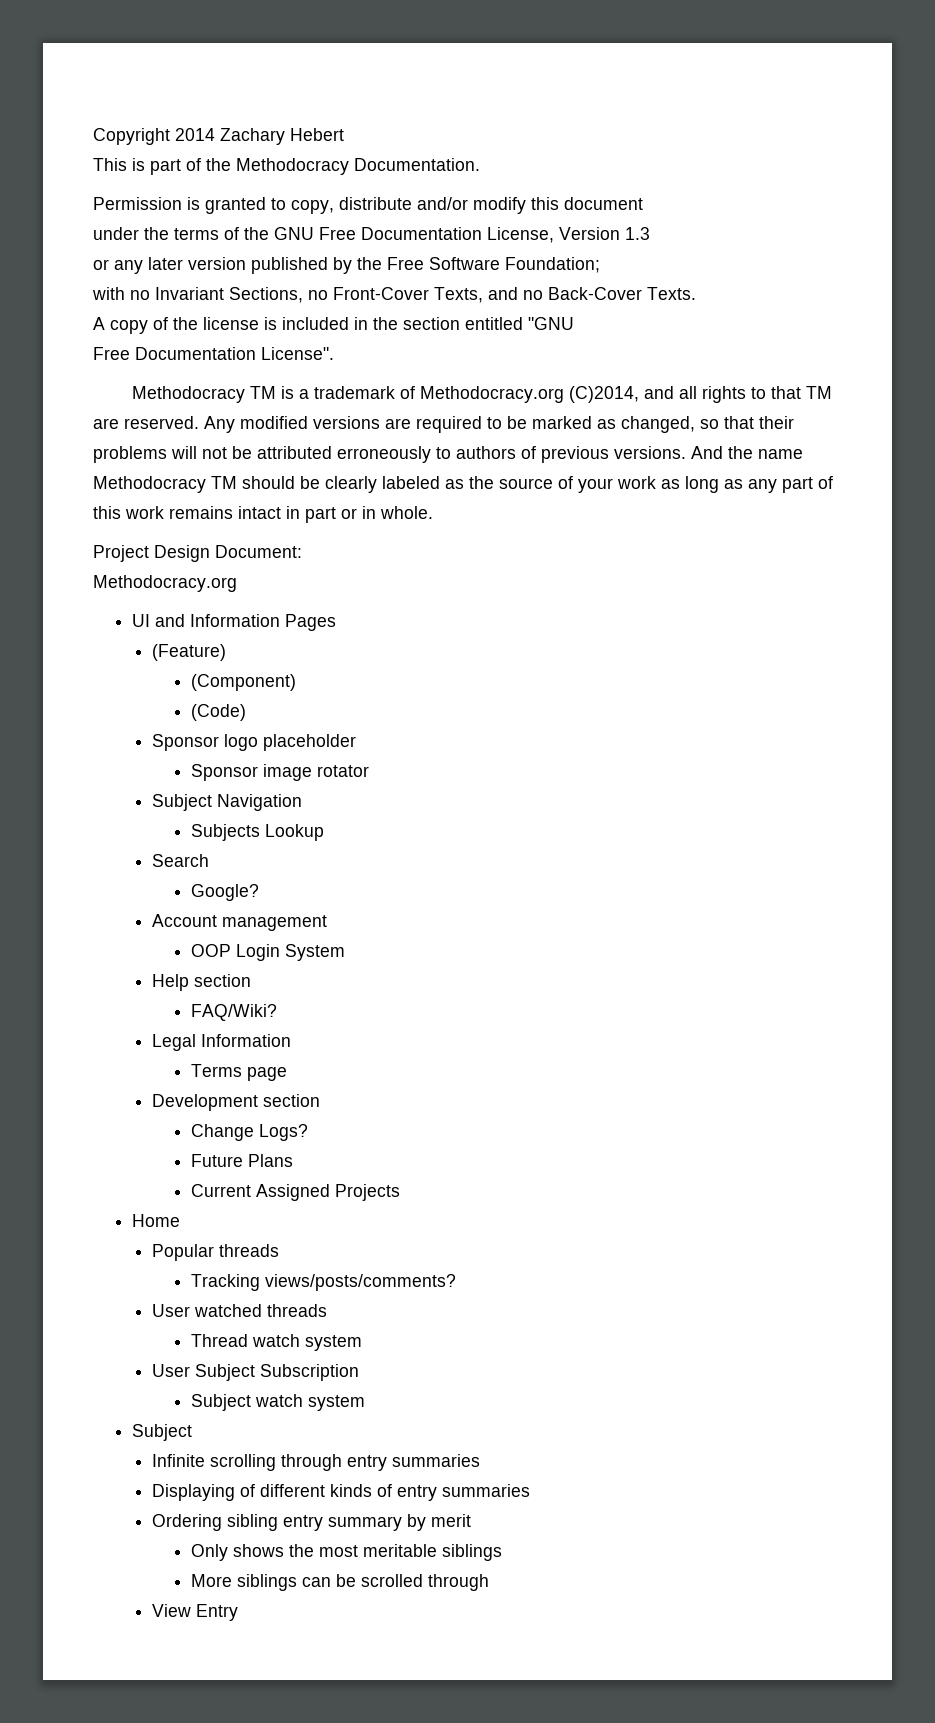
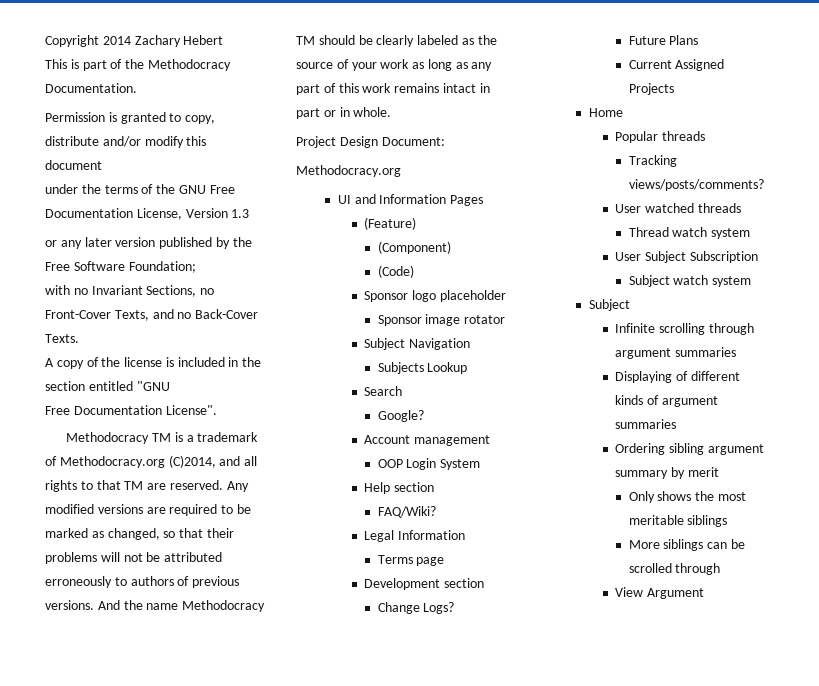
[346,1455,387,1471] entry -> [615,348,672,359] argument
[396,1485,437,1501] entry -> [661,396,718,407] argument
[282,1515,323,1531] entry -> [707,444,764,455] argument
[195,1604,238,1621] Entry -> [646,588,704,599] Argument

